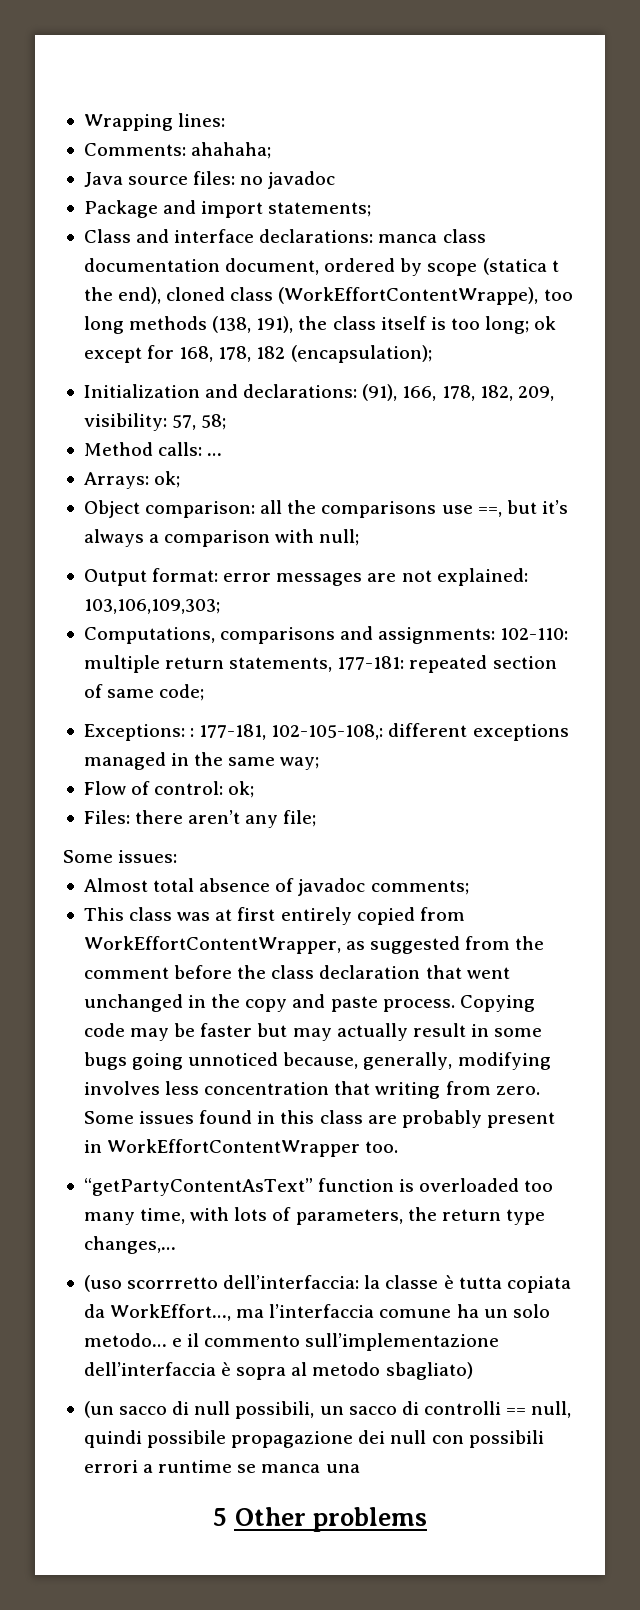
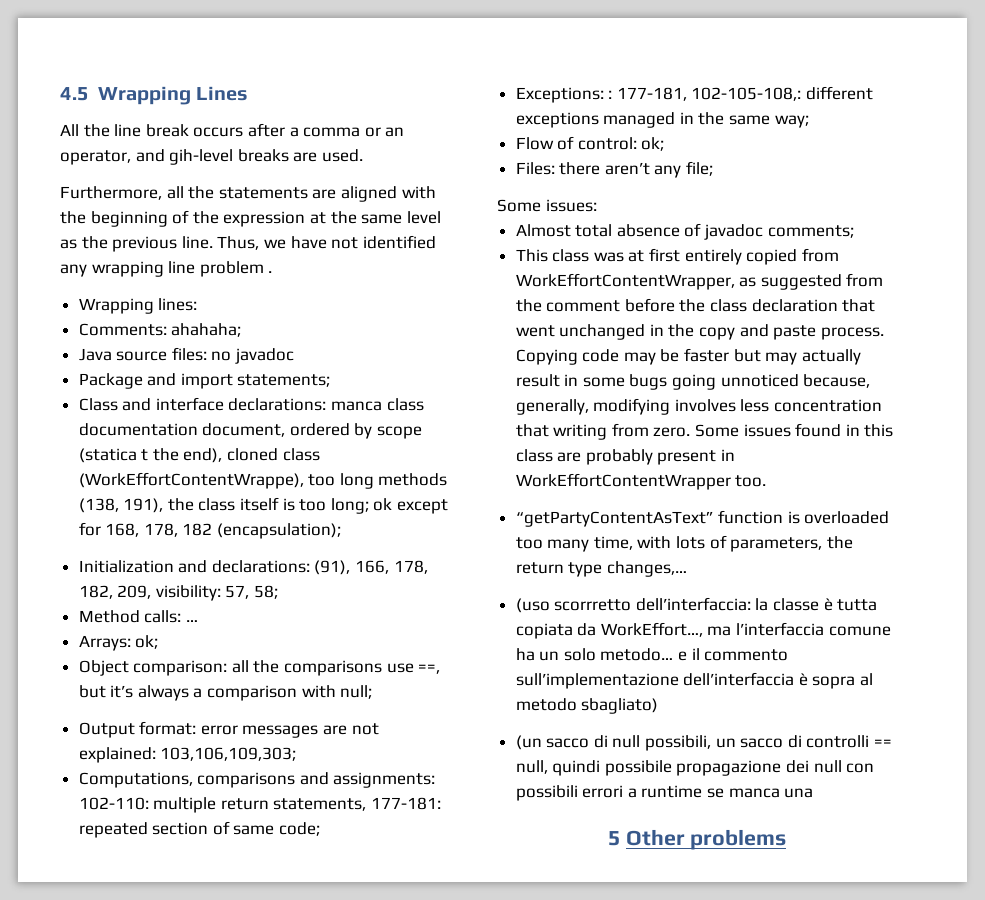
(83, 122) none -> [60,86,248,105] [60,123,405,137] [60,149,363,165] [60,186,436,202] [60,210,441,227] [60,235,436,252] [60,261,273,277] 4.5 Wrapping Lines // All the line break occurs after a comma or an operator, and gih-level breaks are used. // Furthermore, all the statements are aligned with the beginning of the expression at the same level as the previous line. Thus, we have not identified any wrapping line problem . //

